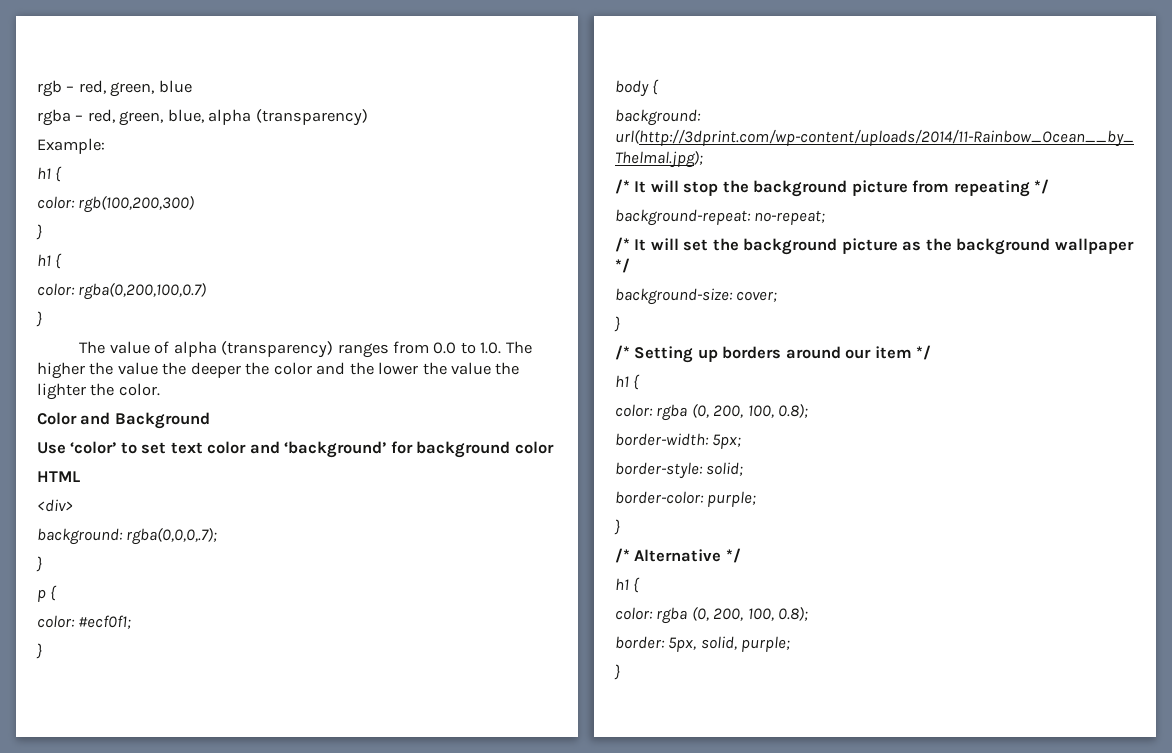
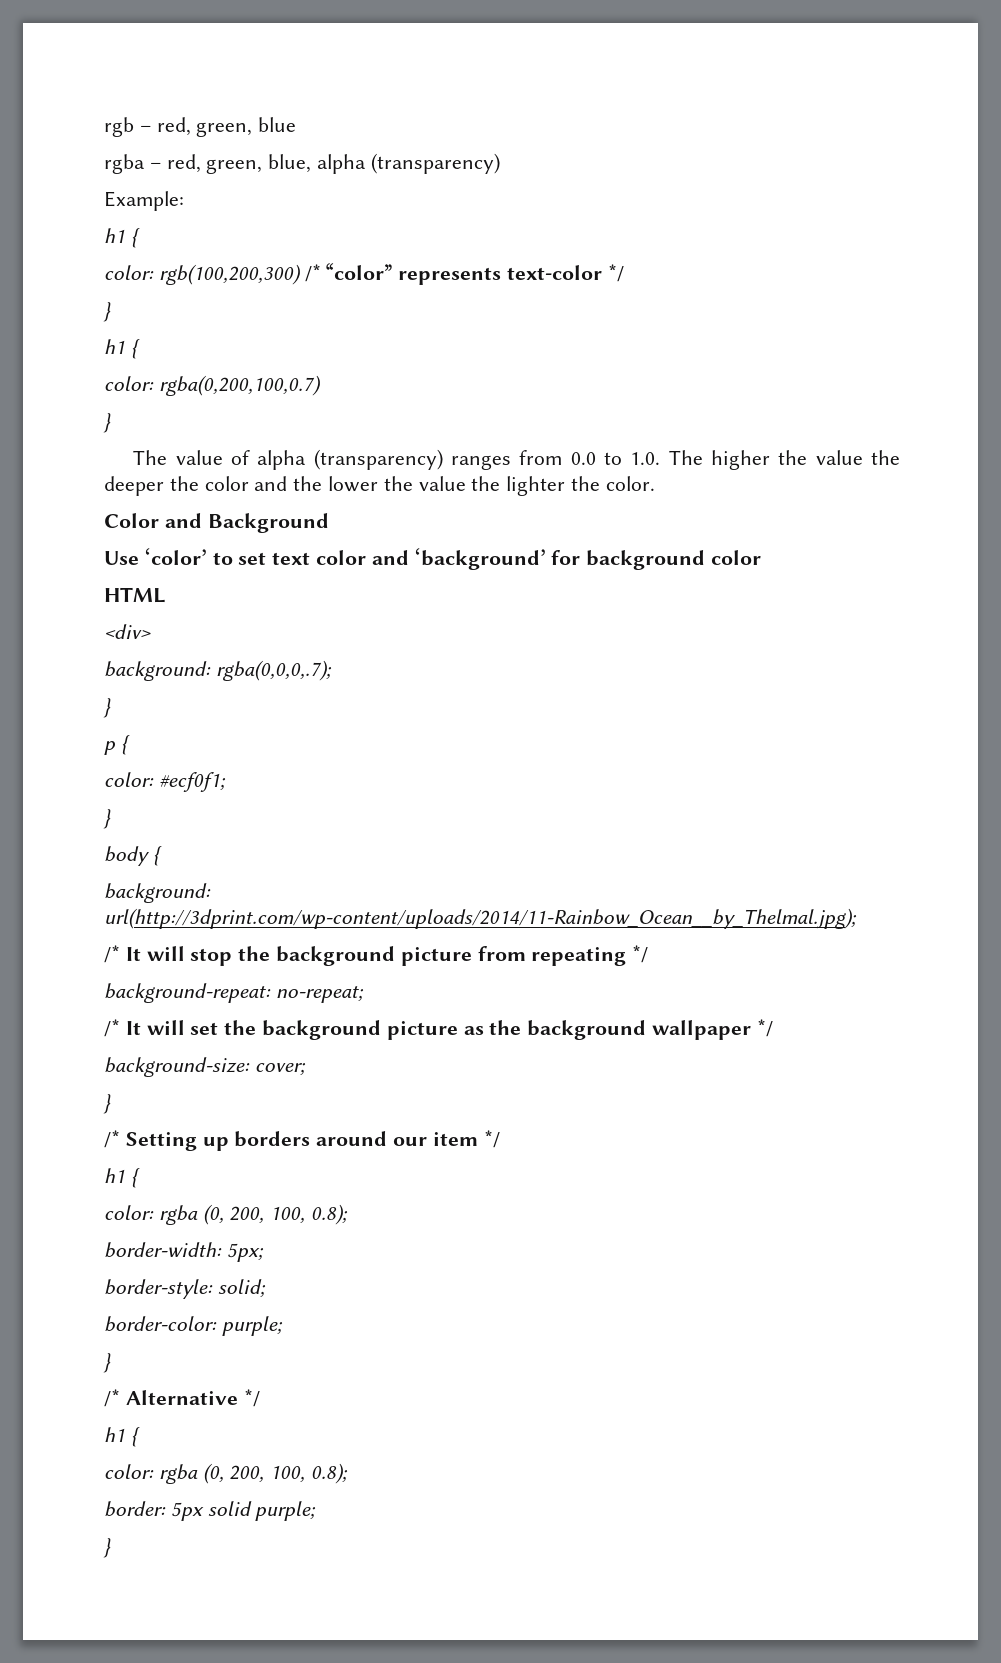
(195, 204) none -> [304,263,624,285] /* “color” represents text-color */
[668,636,737,652] 5px, solid, -> [170,1501,252,1521] 5px solid

